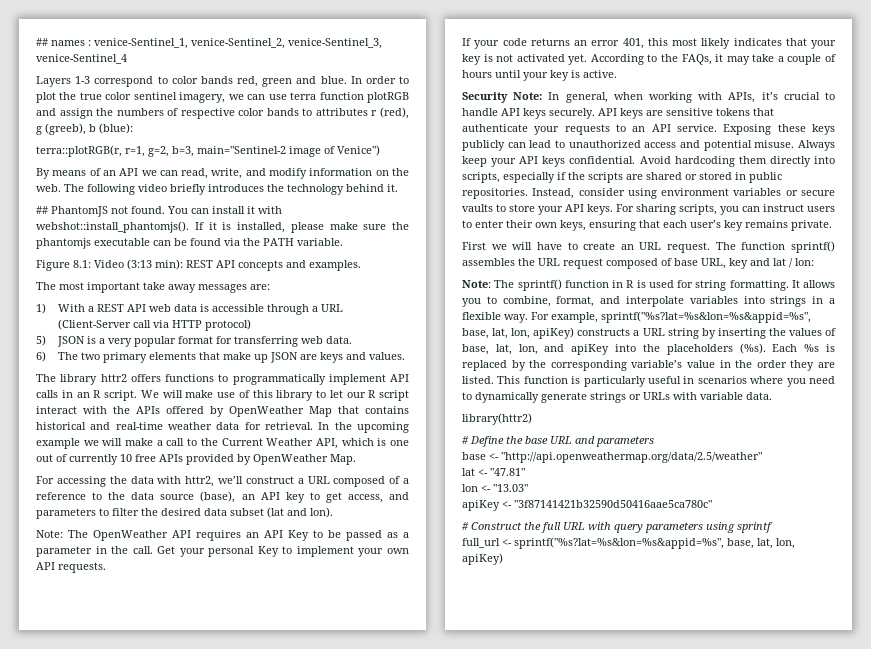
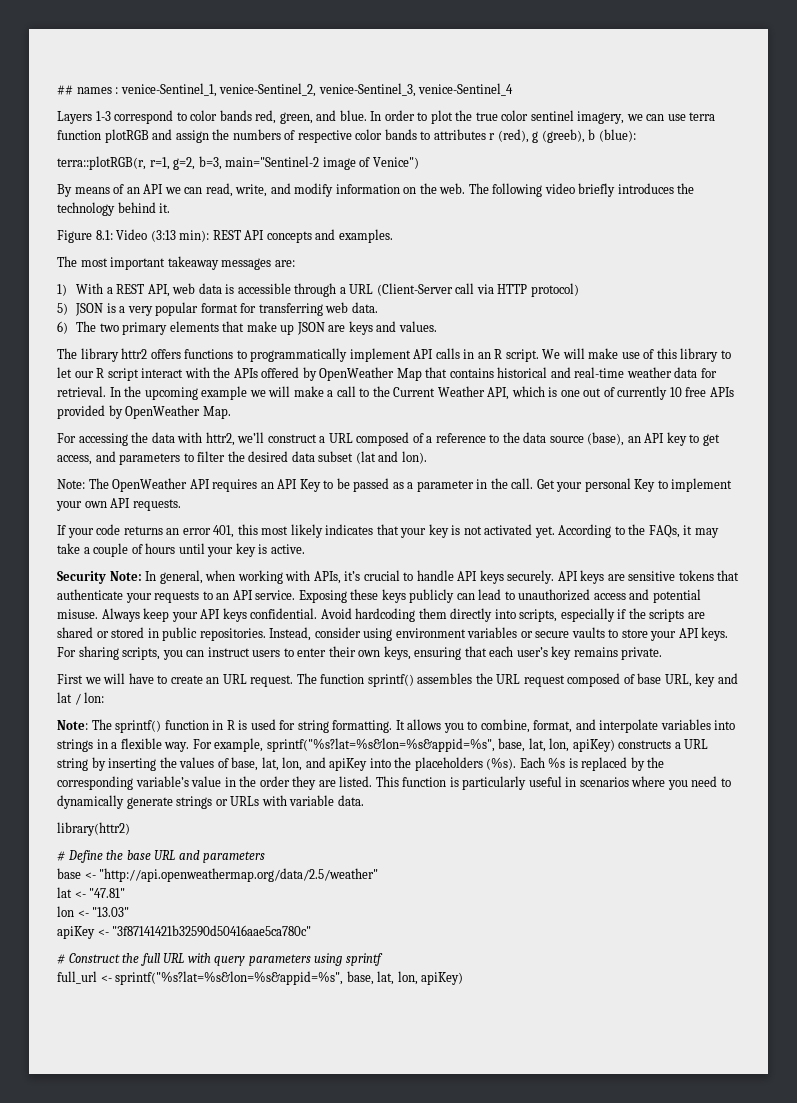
[262,78,293,87] green -> [279,112,313,124] green,
[36,206,282,217] [36,221,409,233] [36,238,343,249] // ## PhantomJS not found. You can install it with webshot::install_phantomjs(). If it is installed, please make sure the phantomjs executable can be found via the PATH variable. -> (171, 208) none
[143,282,196,293] take away -> [167,256,219,270] takeaway
[126,304,146,312] API -> [147,284,170,297] API,

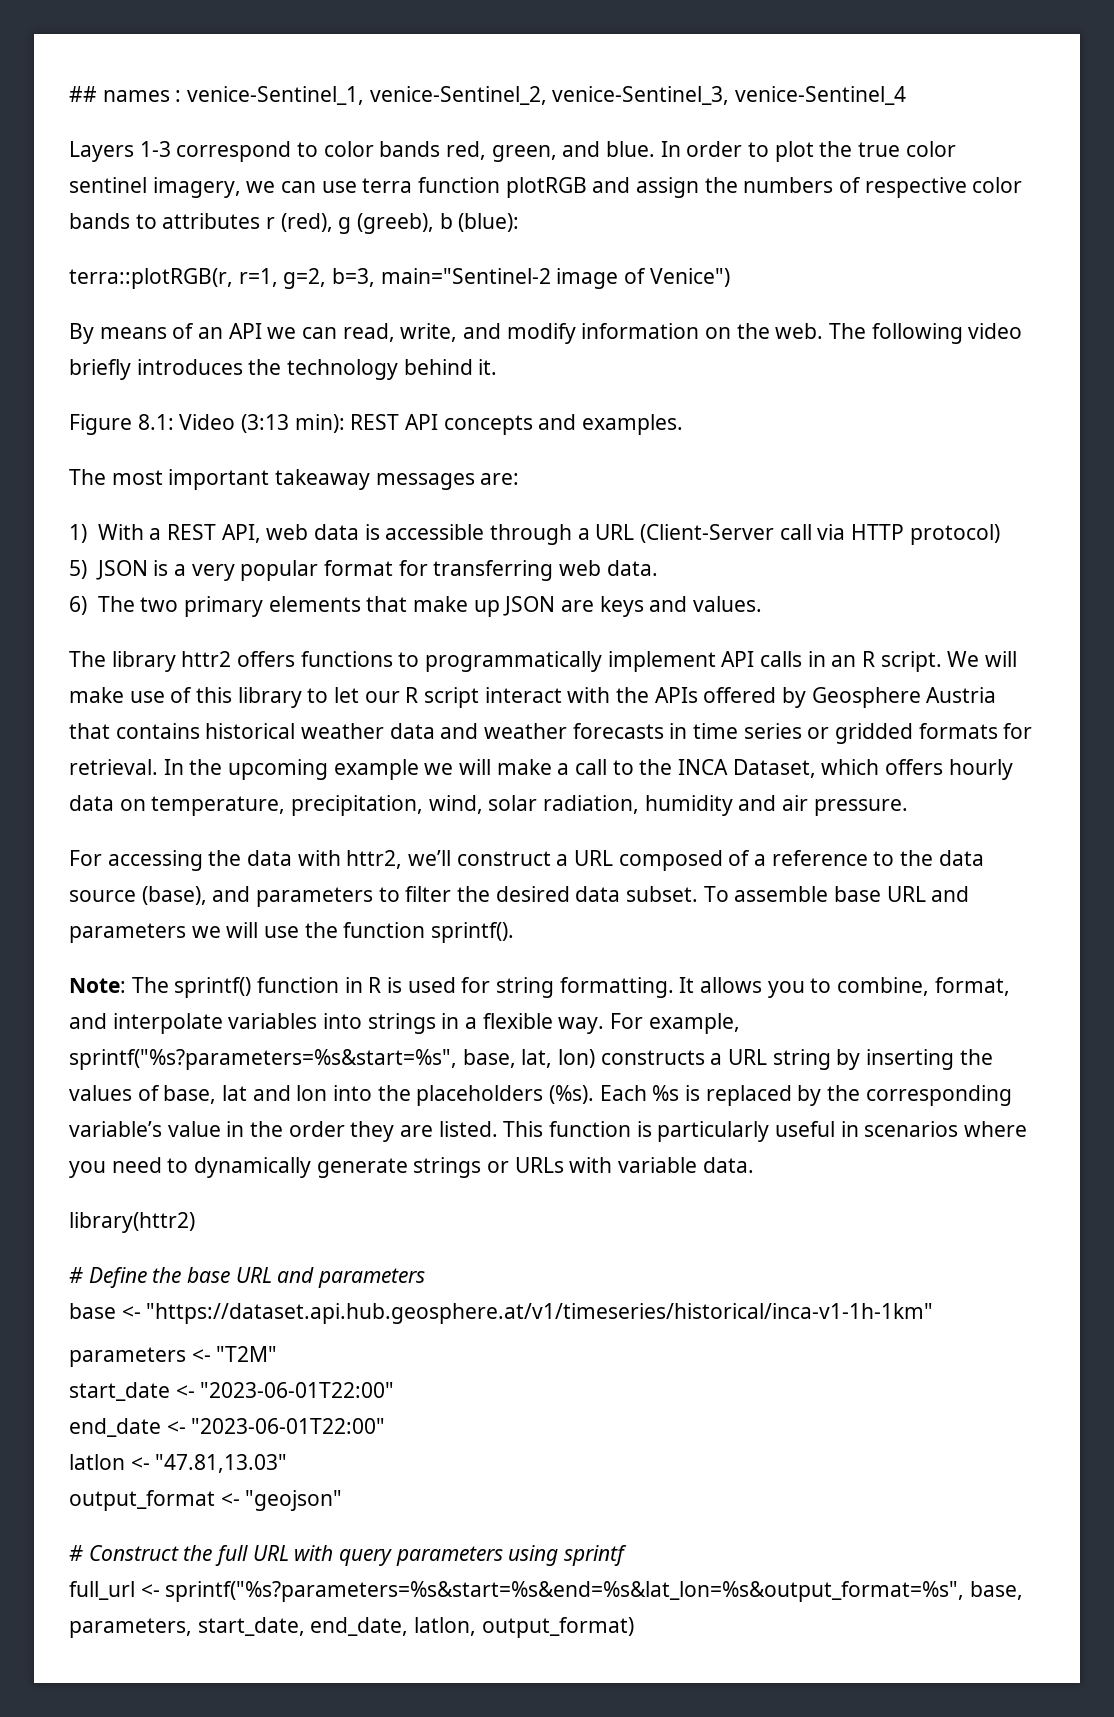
[319,367,422,381] OpenWeather Map -> [811,687,997,708] Geosphere Austria
[550,367,698,378] and real-time weather data -> [301,723,998,744] weather data and weather forecasts in time series or gridded formats
[393,386,734,400] [57,405,231,419] Current Weather API, which is one out of currently 10 free APIs provided by OpenWeather Map. -> [678,759,1013,780] [69,795,908,816] INCA Dataset, which offers hourly data on temperature, precipitation, wind, solar radiation, humidity and air pressure.
[627,432,720,446] [57,455,92,465] an API key to get access, -> (207, 895) none
[318,451,427,464] [57,478,733,492] [56,498,181,511] [57,524,719,538] [57,543,305,557] [57,570,740,584] [57,589,701,603] [57,608,705,622] [57,627,729,641] [57,646,663,660] [57,673,738,687] [57,692,105,705] subset (lat and lon). // Note: The OpenWeather API requires an API Key to be passed as a parameter in the call. Get your personal Key to implement your own API requests. // If your code returns an error 401, this most likely indicates that your key is not activated yet. According to the FAQs, it may take a couple of hours until your key is active. // Security Note: In general, when working with APIs, it’s crucial to handle API keys securely. API keys are sensitive tokens that authenticate your requests to an API service. Exposing these keys publicly can lead to unauthorized access and potential misuse. Always keep your API keys confidential. Avoid hardcoding them directly into scripts, especially if the scripts are shared or stored in public repositories. Instead, consider using environment variables or secure vaults to store your API keys. For sharing scripts, you can instruct users to enter their own keys, ensuring that each user’s key remains private. // First we will have to create an URL request. The function sprintf() assembles the URL request composed of base URL, key and lat / lon: -> [626,886,970,902] [69,922,515,943] subset. To assemble base URL and parameters we will use the function sprintf().
[266,738,615,752] sprintf("%s?lat=%s&lon=%s&appid=%s", base, lat, lon, apiKey) -> [69,1049,596,1070] sprintf("%s?parameters=%s&start=%s", base, lat, lon)
[261,757,368,771] lat, lon, and apiKey -> [222,1085,328,1101] lat and lon
[99,868,379,882] [57,887,126,898] [57,906,130,917] [57,925,312,939] "http://api.openweathermap.org/data/2.5/weather" // lat <- "47.81" // lon <- "13.03" // apiKey <- "3f87141421b32590d50416aae5ca780c" -> [146,1303,934,1324] [69,1346,278,1367] [69,1382,395,1401] [69,1418,386,1437] [69,1454,288,1473] [69,1490,343,1511] "https://dataset.api.hub.geosphere.at/v1/timeseries/historical/inca-v1-1h-1km" // parameters <- "T2M" // start_date <- "2023-06-01T22:00" // end_date <- "2023-06-01T22:00" // latlon <- "47.81,13.03" // output_format <- "geojson"
[115,971,464,985] sprintf("%s?lat=%s&lon=%s&appid=%s", base, lat, lon, apiKey) -> [165,1581,1024,1602] [69,1617,634,1638] sprintf("%s?parameters=%s&start=%s&end=%s&lat_lon=%s&output_format=%s", base, parameters, start_date, end_date, latlon, output_format)

